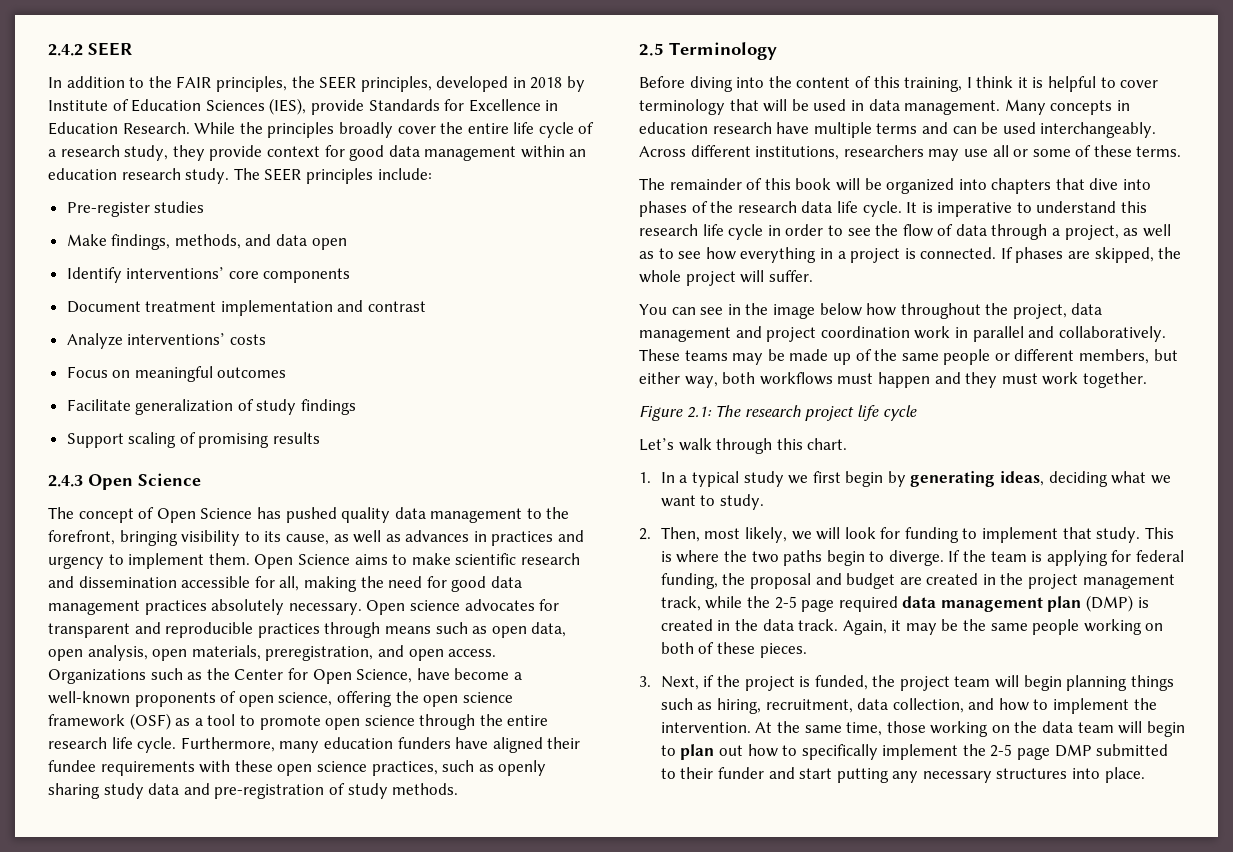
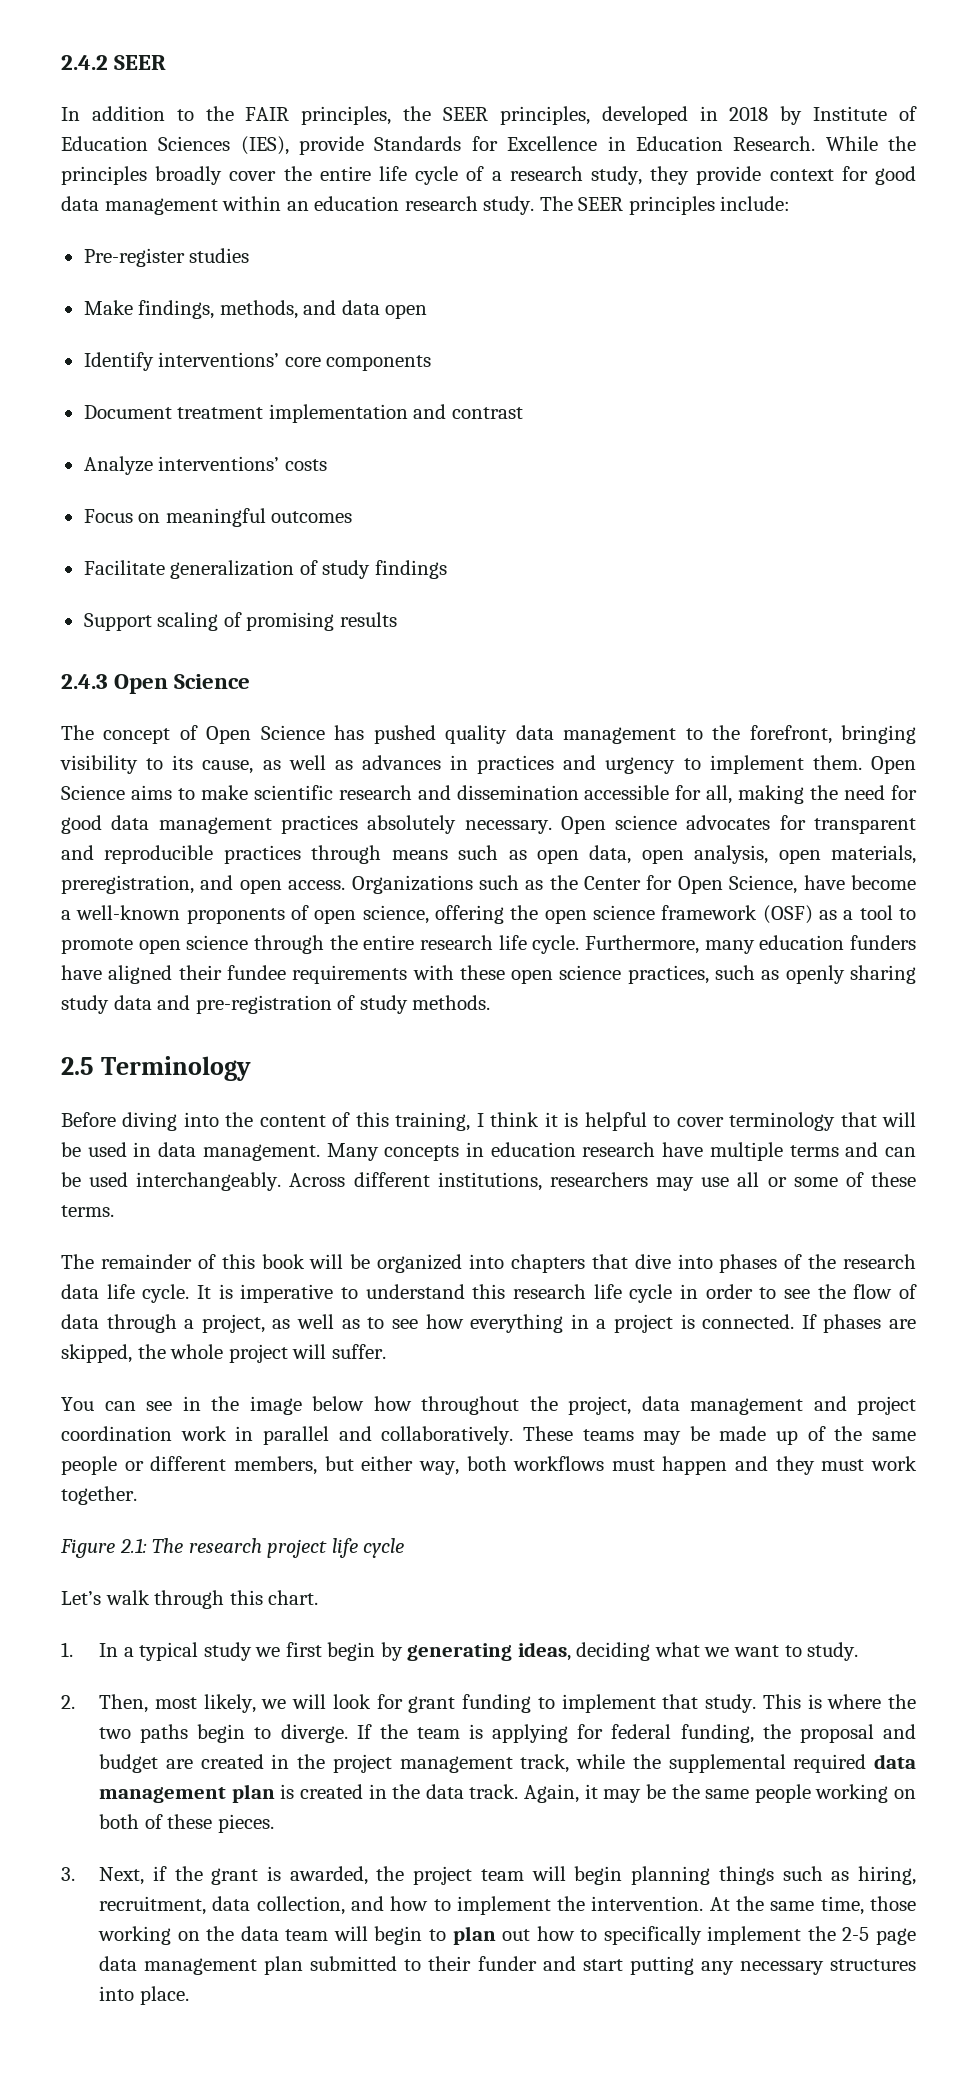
(901, 533) none -> [408,1696,456,1713] grant
[774,596,835,612] 2-5 page -> [668,1754,786,1773] supplemental
[1086,595,1134,612] (DMP) -> (275, 1793) none
[744,675,868,691] project is funded, -> [211,1866,368,1885] grant is awarded,
[1054,744,1092,757] DMP -> [99,1956,304,1975] data management plan

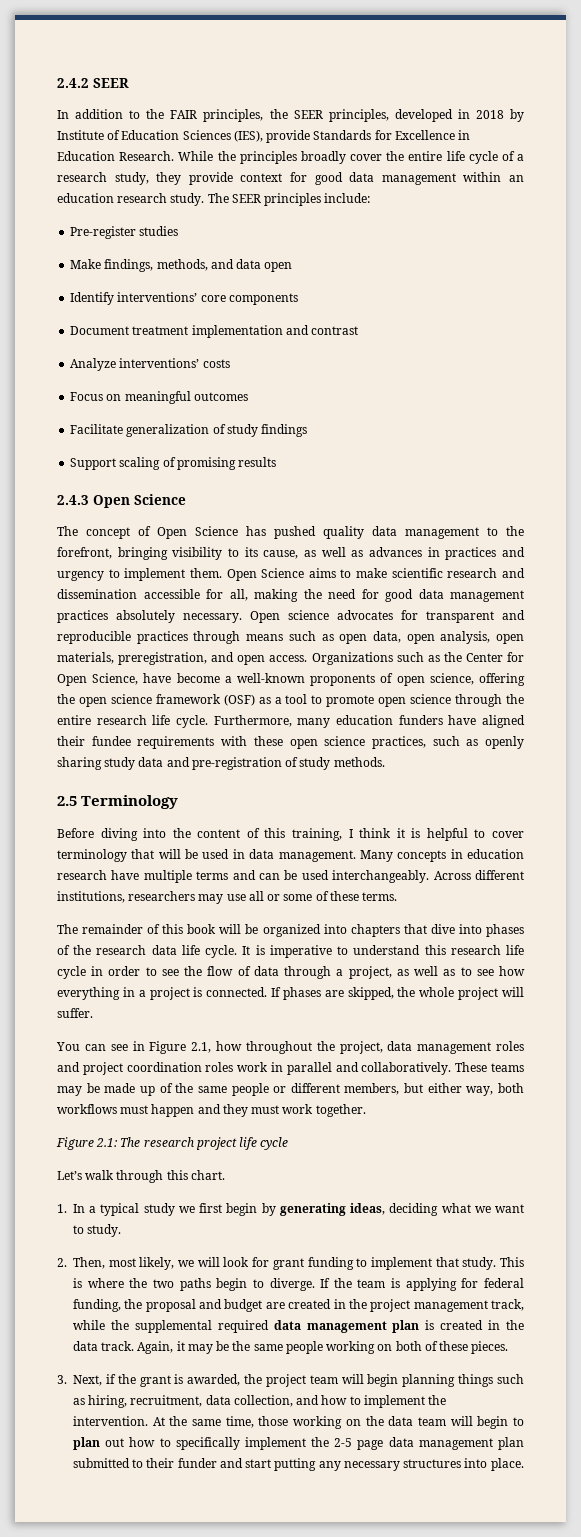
[211,1396,364,1415] the image below -> [149,1041,212,1054] Figure 2.1,
(803, 1406) none -> [495,1041,524,1051] roles
(172, 1433) none -> [205,1062,234,1072] roles

